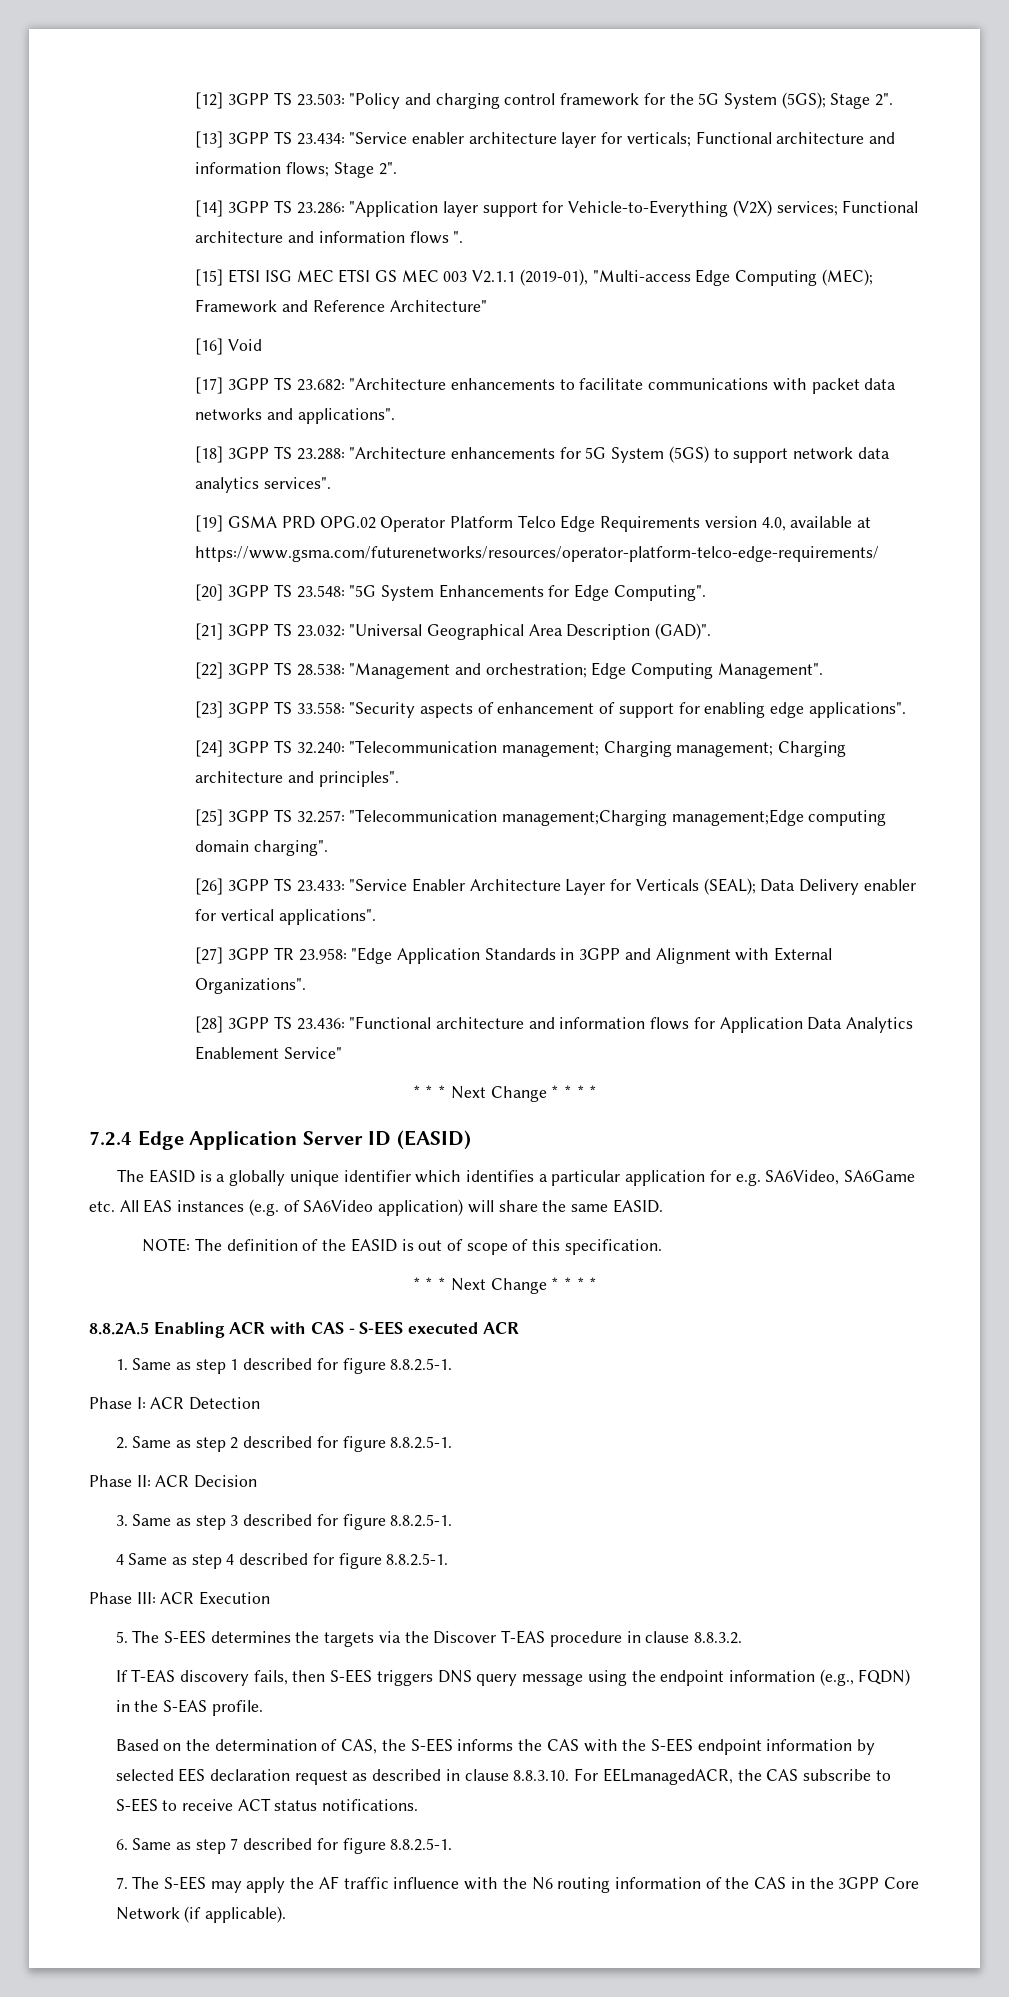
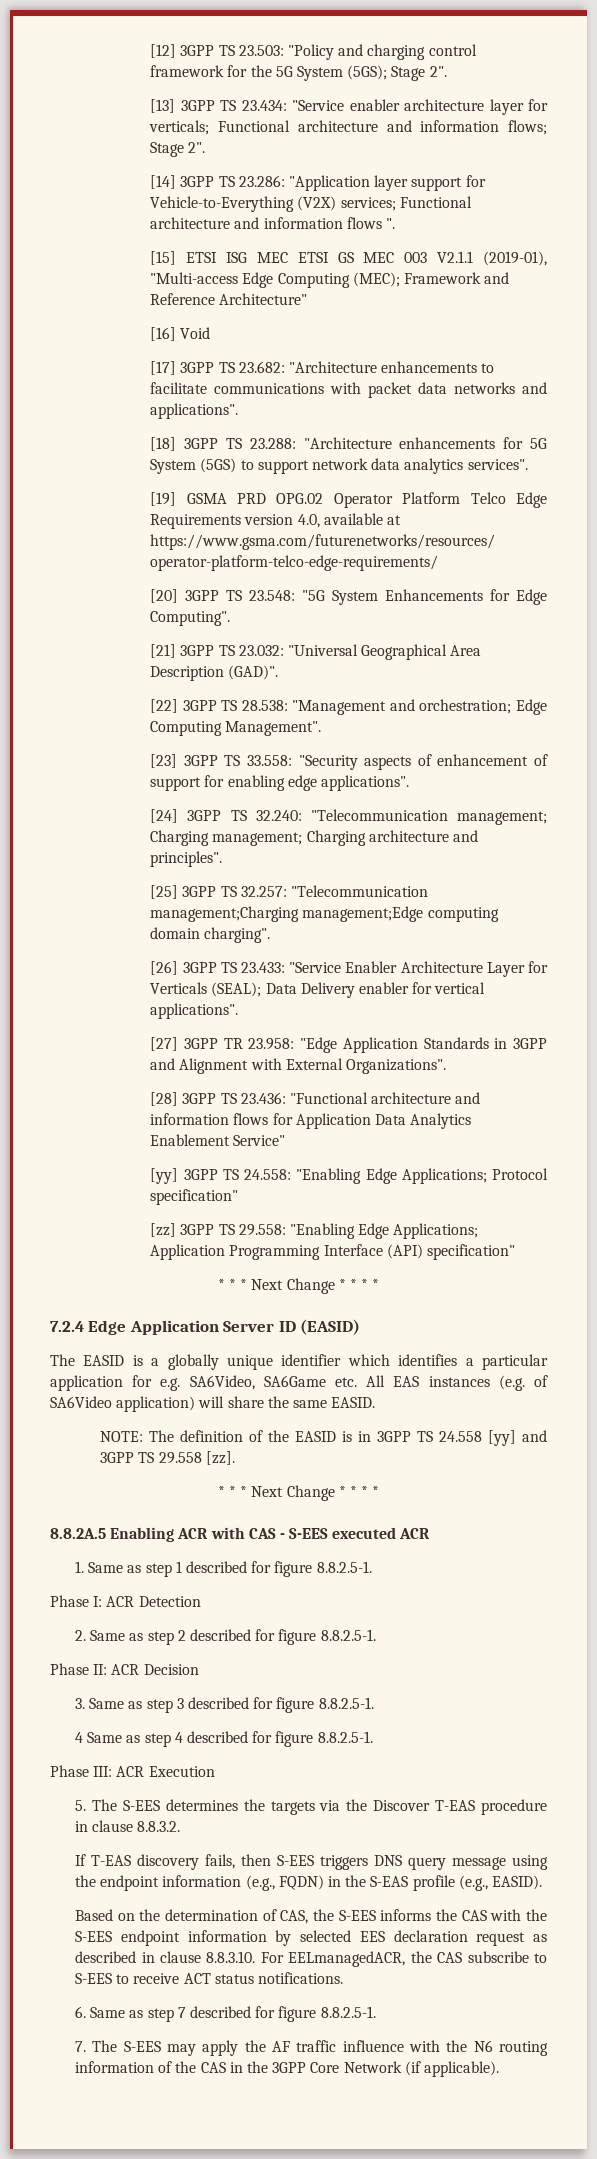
(343, 1053) none -> [150,1168,548,1184] [150,1189,239,1205] [150,1223,479,1239] [150,1244,516,1260] // [yy] 3GPP TS 24.558: "Enabling Edge Applications; Protocol specification" // [zz] 3GPP TS 29.558: "Enabling Edge Applications; Application Programming Interface (API) specification"
[418,1239,662,1255] out of scope of this specification. -> [358,1430,547,1446] [100,1451,235,1465] in 3GPP TS 24.558 [yy] and 3GPP TS 29.558 [zz].
[211,1700,263,1716] profile. -> [412,1875,542,1891] profile (e.g., EASID).

